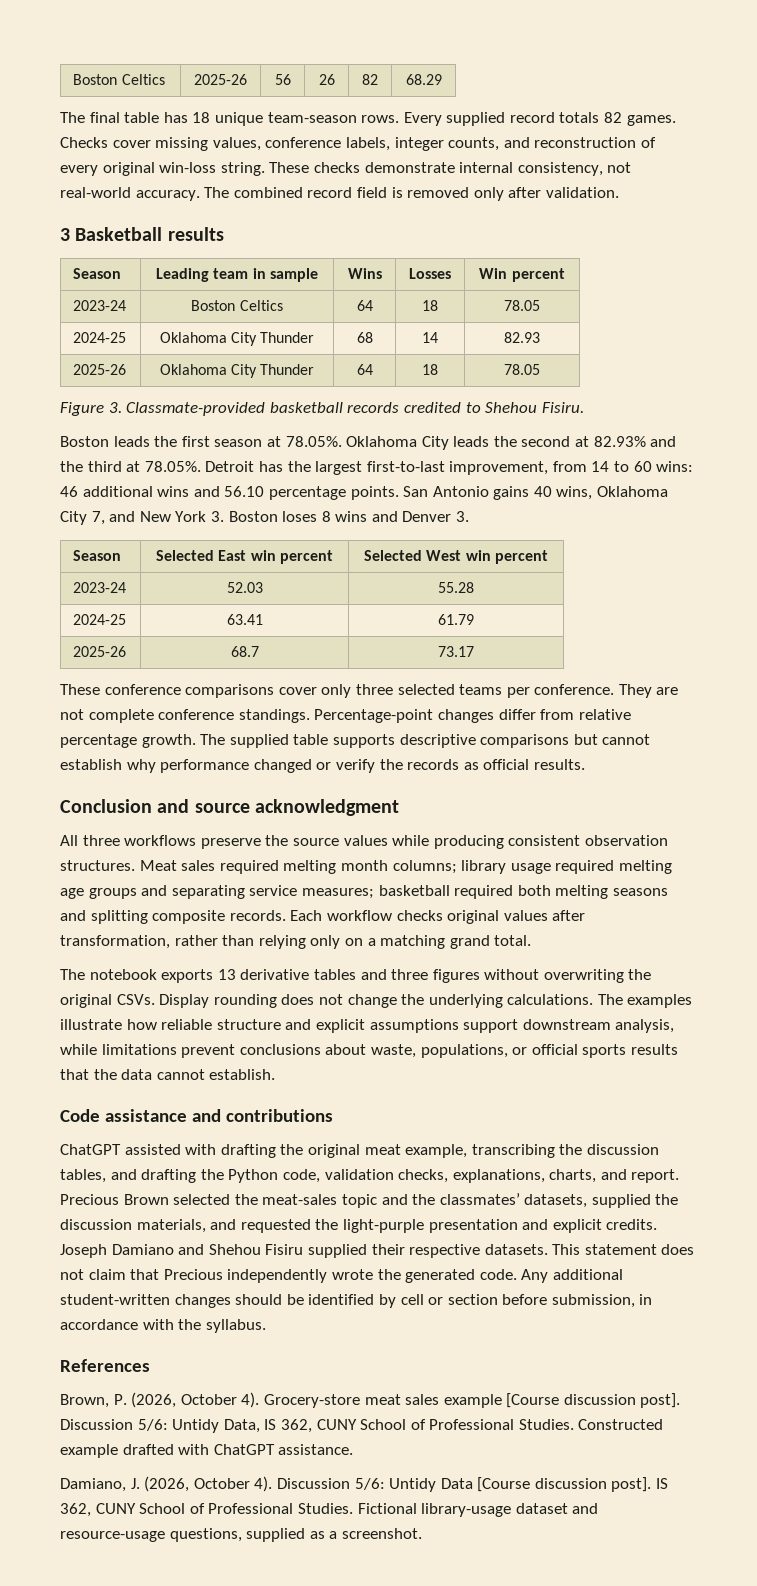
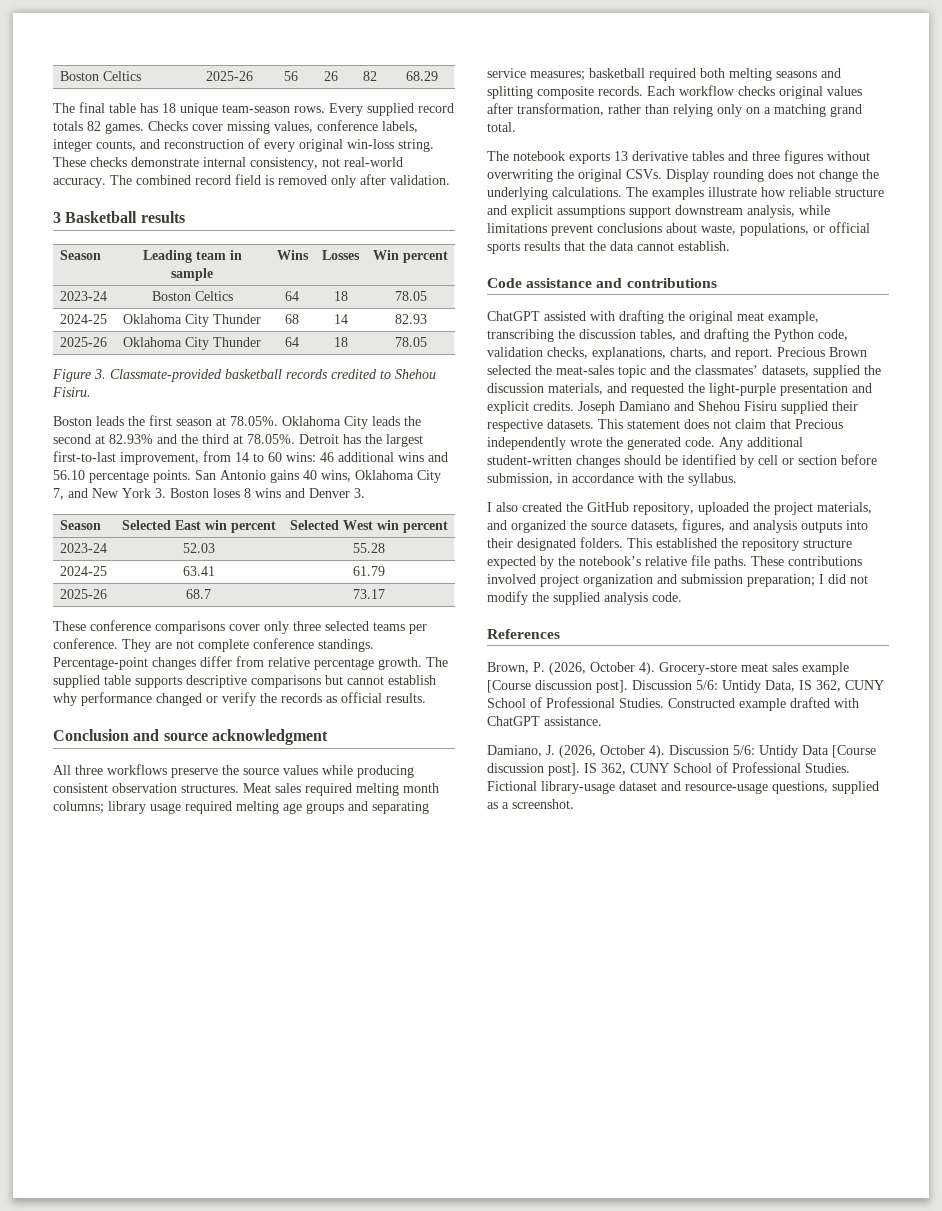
(266, 1326) none -> [487,502,872,515] [487,519,868,533] [487,537,852,551] [487,555,862,569] [487,574,868,587] [487,591,682,605] // I also created the GitHub repository, uploaded the project materials, and organized the source datasets, figures, and analysis outputs into their designated folders. This established the repository structure expected by the notebook’s relative file paths. These contributions involved project organization and submission preparation; I did not modify the supplied analysis code.

